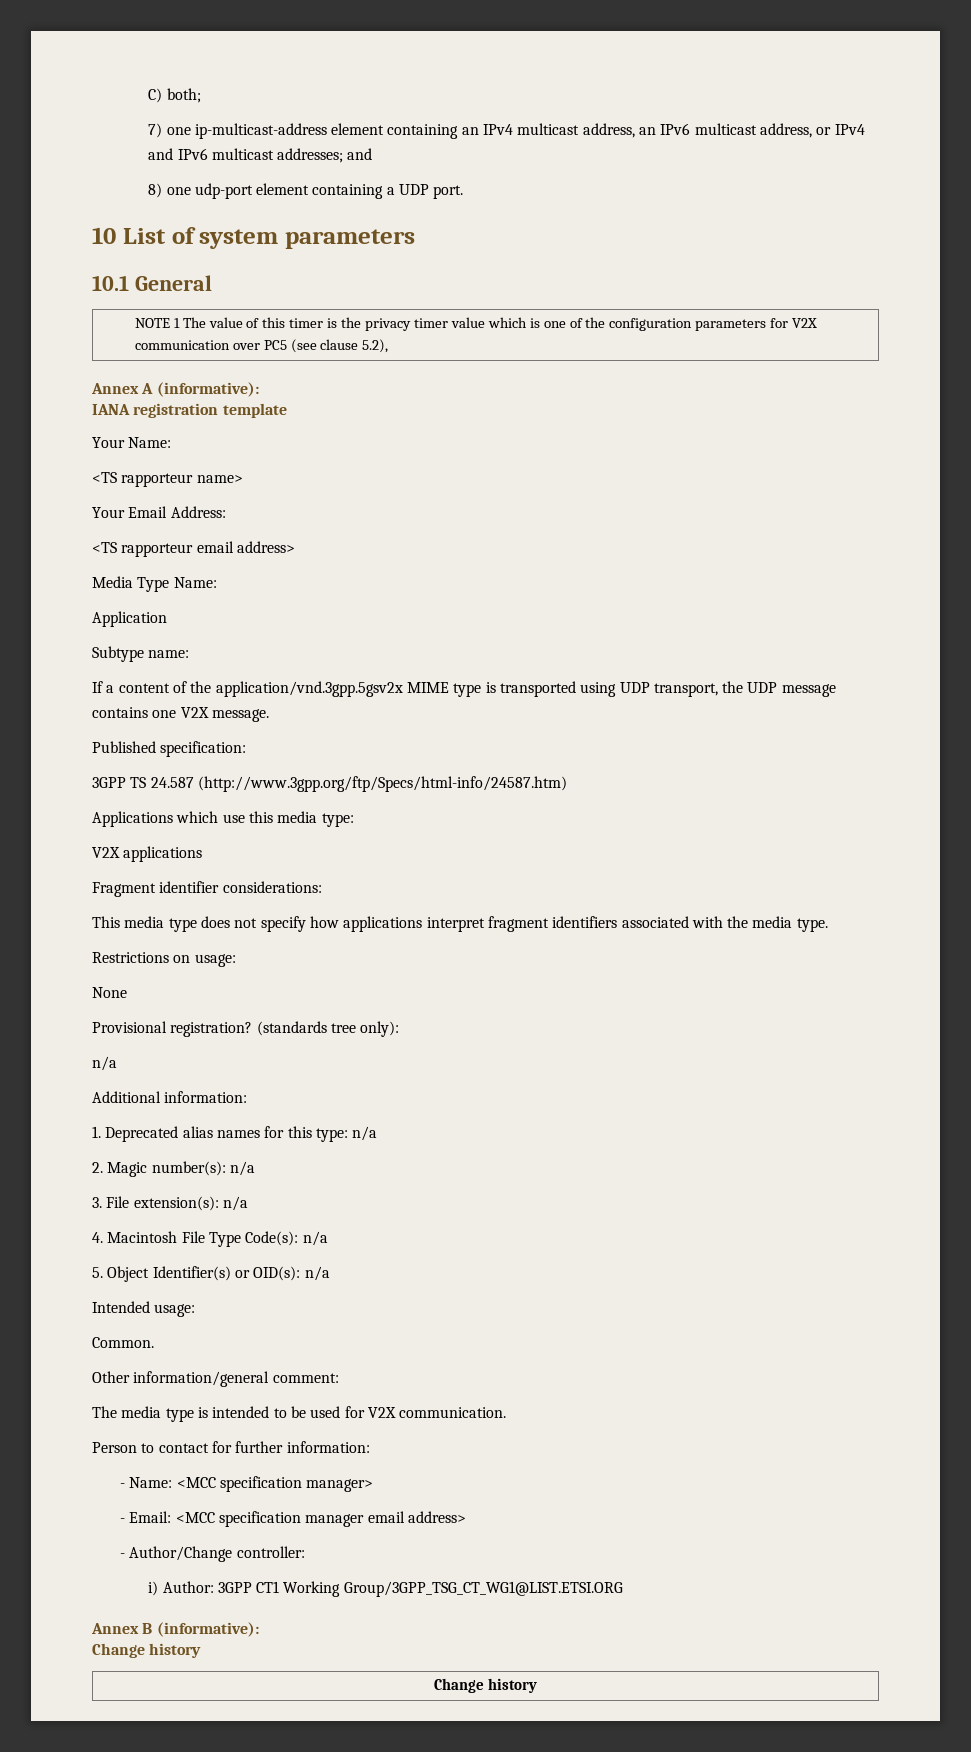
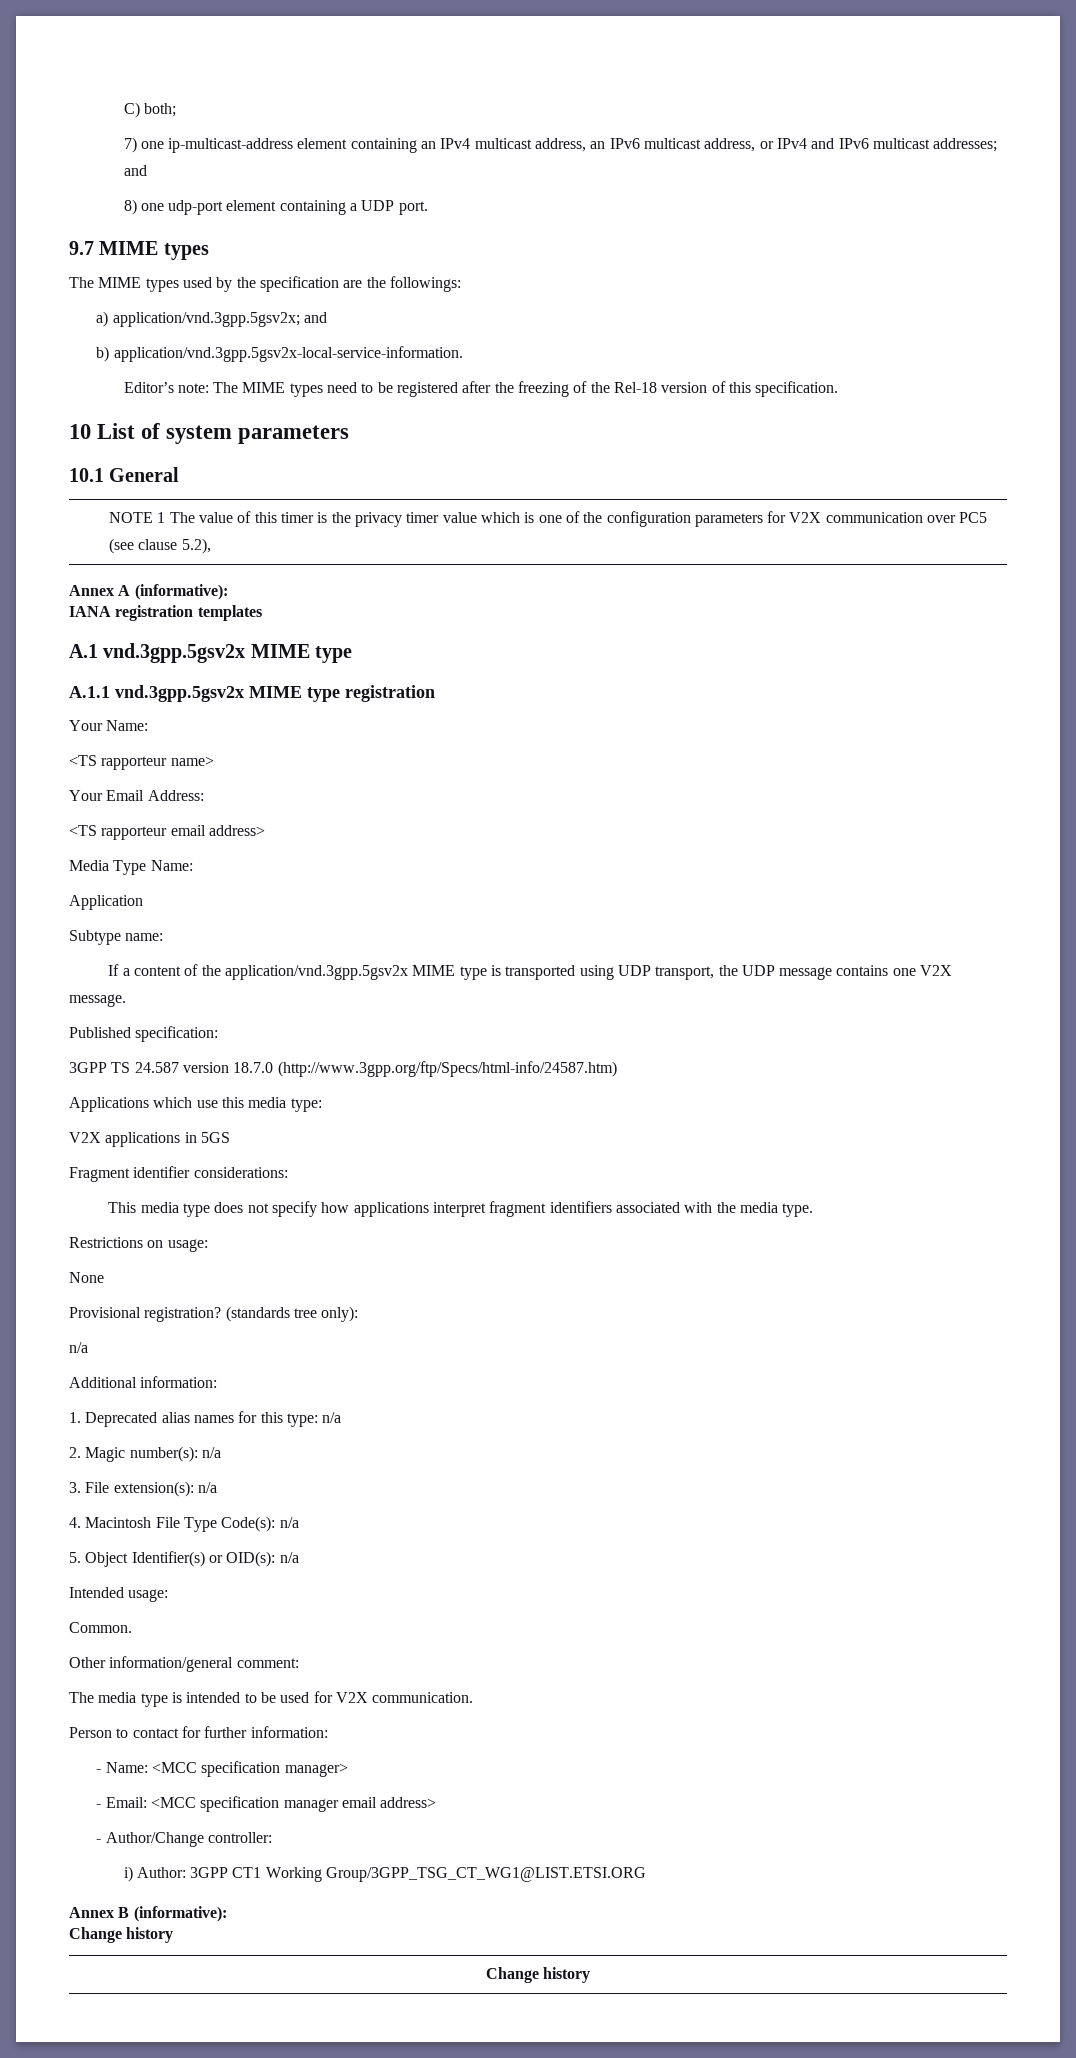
(464, 192) none -> [69,241,209,260] [69,276,461,292] [96,311,327,327] [96,346,463,362] [123,381,839,397] // 9.7 MIME types // The MIME types used by the specification are the followings: // a) application/vnd.3gpp.5gsv2x; and // b) application/vnd.3gpp.5gsv2x-local-service-information. // Editor’s note: The MIME types need to be registered after the freezing of the Rel-18 version of this specification.
[222,403,287,418] template -> [197,605,262,621] [69,643,353,663] [69,685,435,702] templates // A.1 vnd.3gpp.5gsv2x MIME type // A.1.1 vnd.3gpp.5gsv2x MIME type registration
(194, 782) none -> [182,1062,274,1073] version 18.7.0
(203, 854) none -> [184,1132,230,1143] in 5GS

